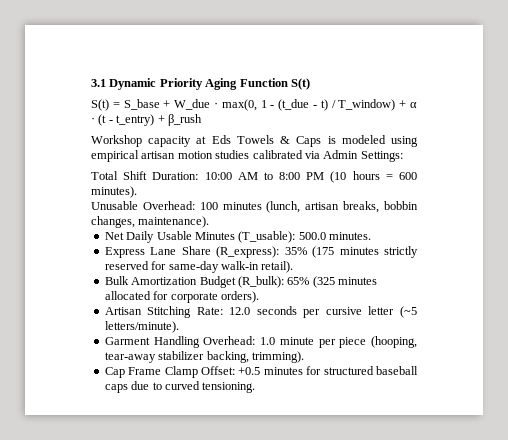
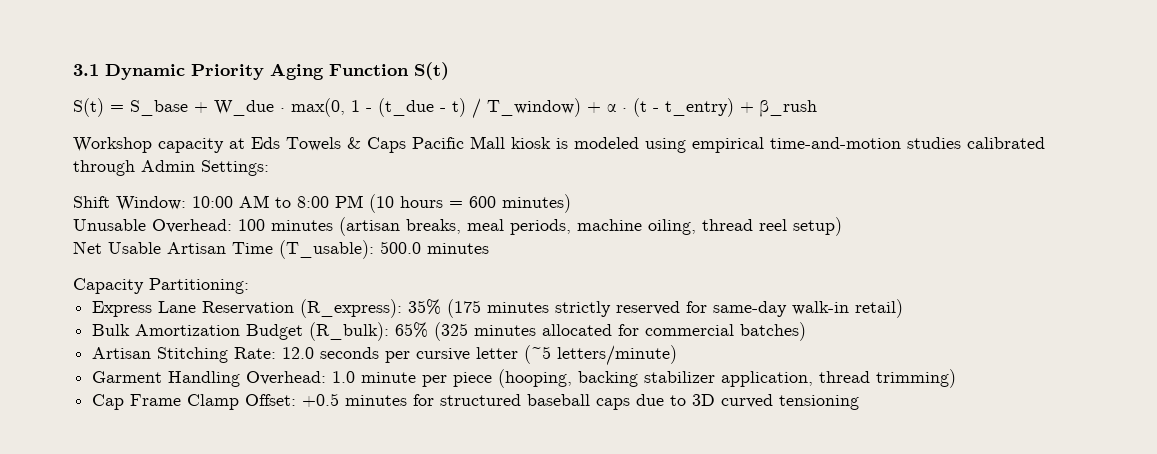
(322, 141) none -> [412,136,551,149] Pacific Mall kiosk
[141,151,213,159] artisan motion -> [770,137,901,149] time-and-motion
[304,151,320,159] via -> [73,160,135,176] through
[91,171,199,180] Total Shift Duration: -> [73,196,186,211] Shift Window:
[91,186,137,198] minutes). -> [502,194,571,213] minutes)
[266,201,418,213] [91,216,210,228] [104,231,371,243] (lunch, artisan breaks, bobbin changes, maintenance). // Net Daily Usable Minutes (T_usable): 500.0 minutes. -> [339,217,842,236] [73,240,489,259] [73,278,249,294] (artisan breaks, meal periods, machine oiling, thread reel setup) // Net Usable Artisan Time (T_usable): 500.0 minutes // Capacity Partitioning:
[181,246,211,255] Share -> [202,301,295,315] Reservation
[261,261,294,273] retail). -> [855,299,904,318] retail)
[170,291,259,303] corporate orders). -> [645,322,807,341] commercial batches)
[104,321,179,333] letters/minute). -> [557,345,678,366] letters/minute)
[104,351,304,363] tear-away stabilizer backing, trimming). -> [578,369,957,388] backing stabilizer application, thread trimming)
[164,381,256,393] curved tensioning. -> [692,394,860,410] 3D curved tensioning

